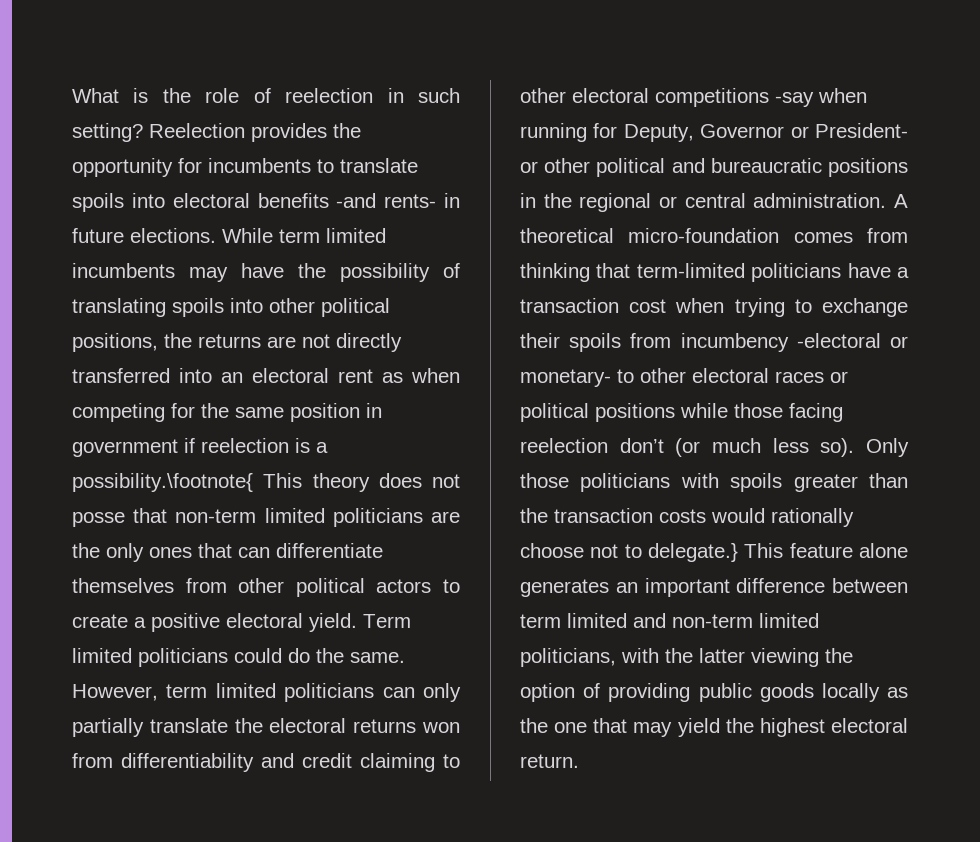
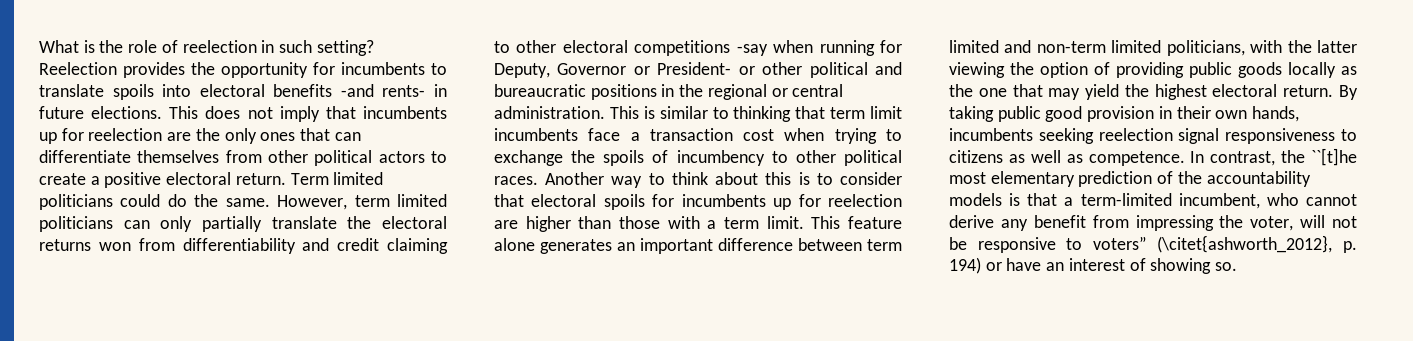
[222,228,386,243] [72,263,460,282] [72,298,390,317] [72,333,402,352] [72,368,460,383] [72,403,382,422] [72,438,328,457] [72,473,460,492] [72,508,423,527] While term limited incumbents may have the possibility of translating spoils into other political positions, the returns are not directly transferred into an electoral rent as when competing for the same position in government if reelection is a possibility.\footnote{ This theory does not posse that non-term limited politicians -> [169,106,447,122] [39,128,163,144] This does not imply that incumbents up for reelection
[309,613,357,632] yield. -> [235,173,286,185] return.
[894,194,908,208] [520,228,908,243] [520,263,891,282] A theoretical micro-foundation comes from thinking that term-limited politicians have -> [609,106,902,122] [494,128,621,141] This is similar to thinking that term limit incumbents face
[520,333,908,352] [520,368,848,387] [520,403,843,422] [520,438,909,457] [520,473,908,492] [520,508,854,527] [520,543,738,562] their spoils from incumbency -electoral or monetary- to other electoral races or political positions while those facing reelection don’t (or much less so). Only those politicians with spoils greater than the transaction costs would rationally choose not to delegate.} -> [571,150,902,166] [494,172,902,188] [494,194,902,210] [494,216,804,232] the spoils of incumbency to other political races. Another way to think about this is to consider that electoral spoils for incumbents up for reelection are higher than those with a term limit.
(579, 761) none -> [1339,85,1358,100] [949,106,1300,122] [949,128,1357,144] [949,148,1357,166] [949,171,1311,187] [949,193,1357,209] [949,215,1357,231] [949,235,1357,253] [949,257,1238,274] By taking public good provision in their own hands, incumbents seeking reelection signal responsiveness to citizens as well as competence. In contrast, the ``[t]he most elementary prediction of the accountability models is that a term-limited incumbent, who cannot derive any benefit from impressing the voter, will not be responsive to voters” (\citet{ashworth_2012}, p. 194) or have an interest of showing so.

